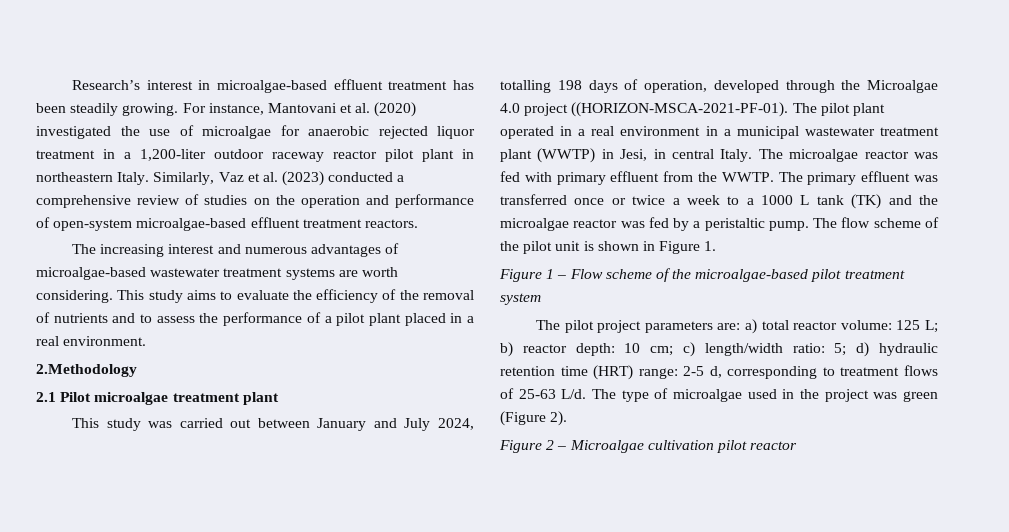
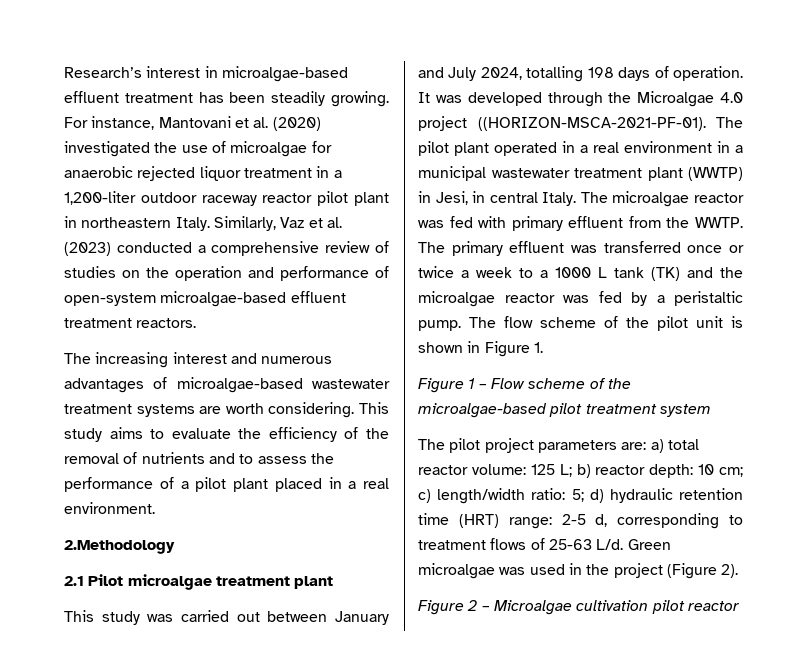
[644,80,707,93] operation, -> [673,66,743,81] [418,92,462,103] operation. It was
[592,388,742,402] The type of microalgae -> [627,539,671,550] [418,563,526,579] Green microalgae was
[873,391,938,402] was green -> (663, 570) none

